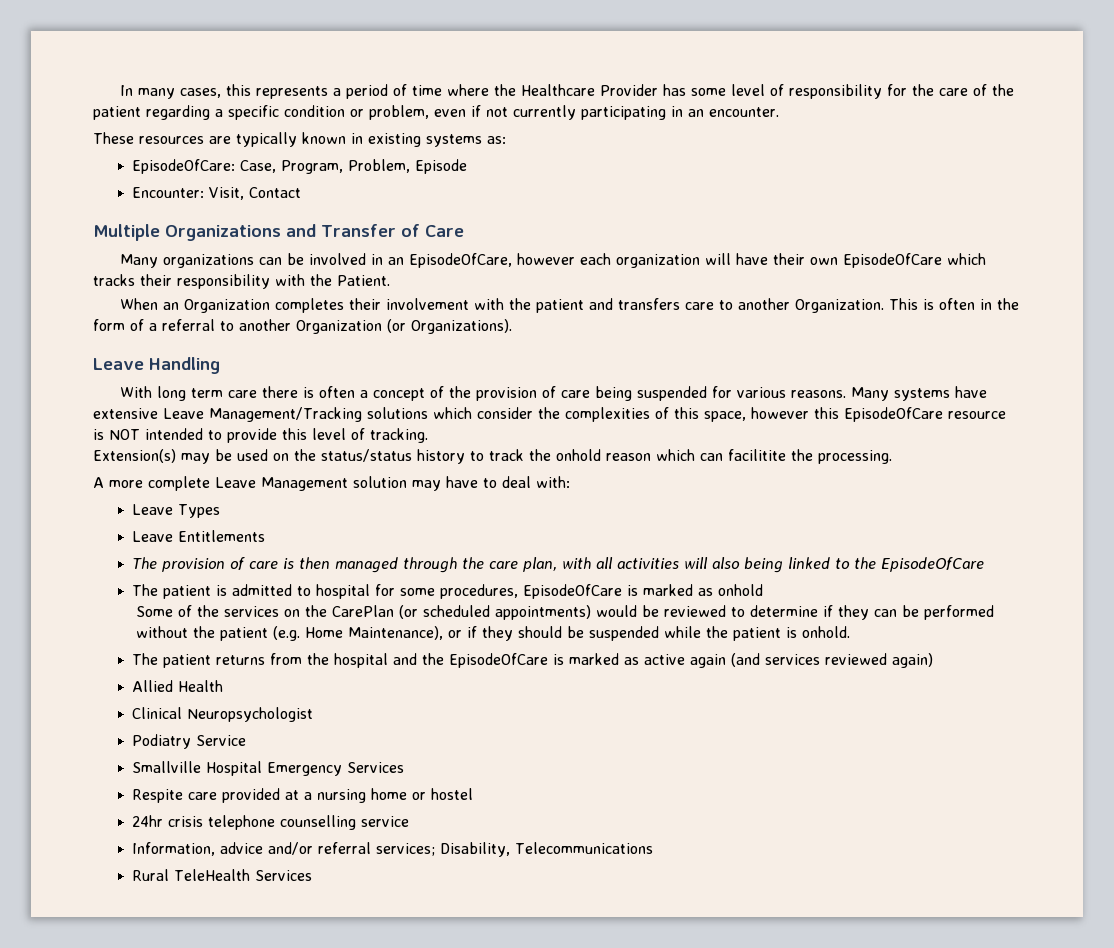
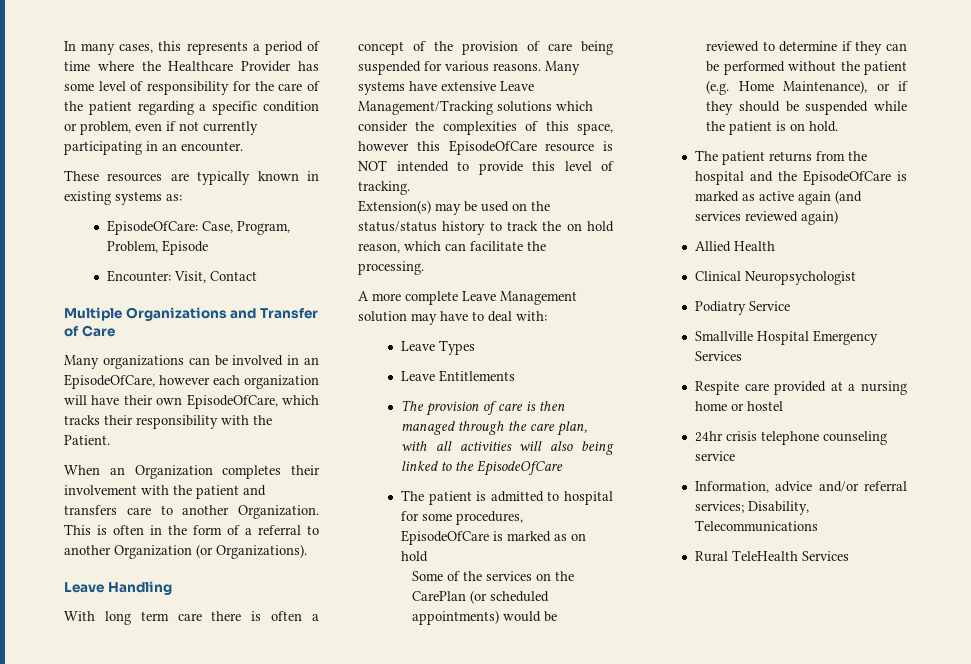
[842,253,942,268] EpisodeOfCare -> [186,394,278,409] EpisodeOfCare,
[556,449,651,461] onhold reason -> [566,221,614,232] [358,243,400,253] on hold reason,
[728,449,786,461] facilitite -> [470,241,523,251] facilitate
[718,584,764,596] onhold -> [571,533,587,541] [401,551,429,562] on hold
[802,626,851,638] onhold. -> [790,121,839,132] on hold.
[280,815,357,830] counselling -> [823,431,888,445] counseling

